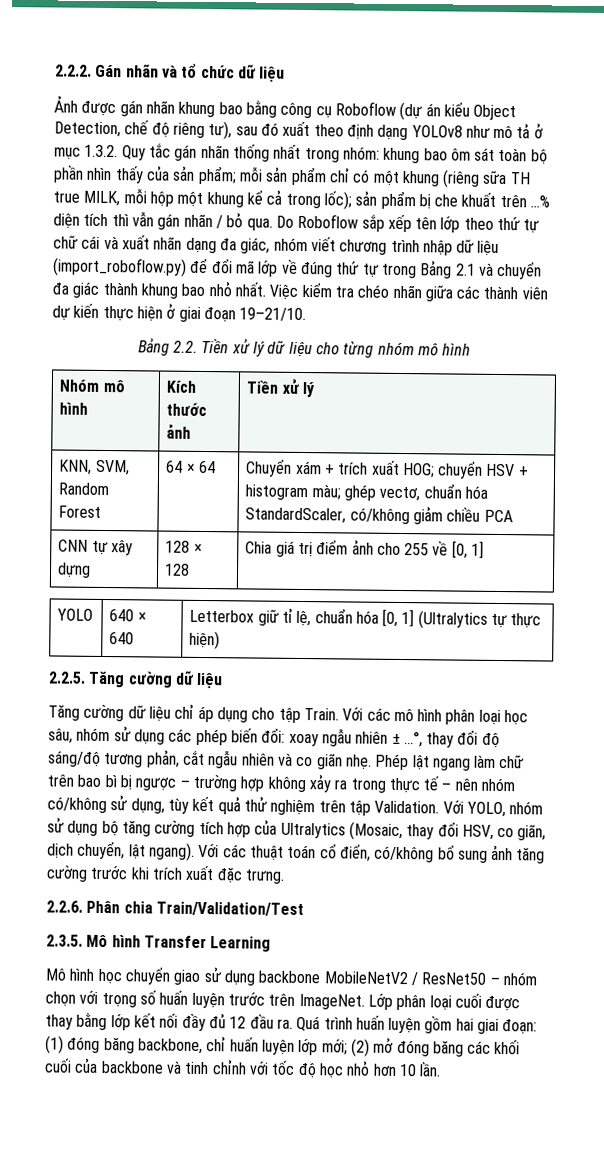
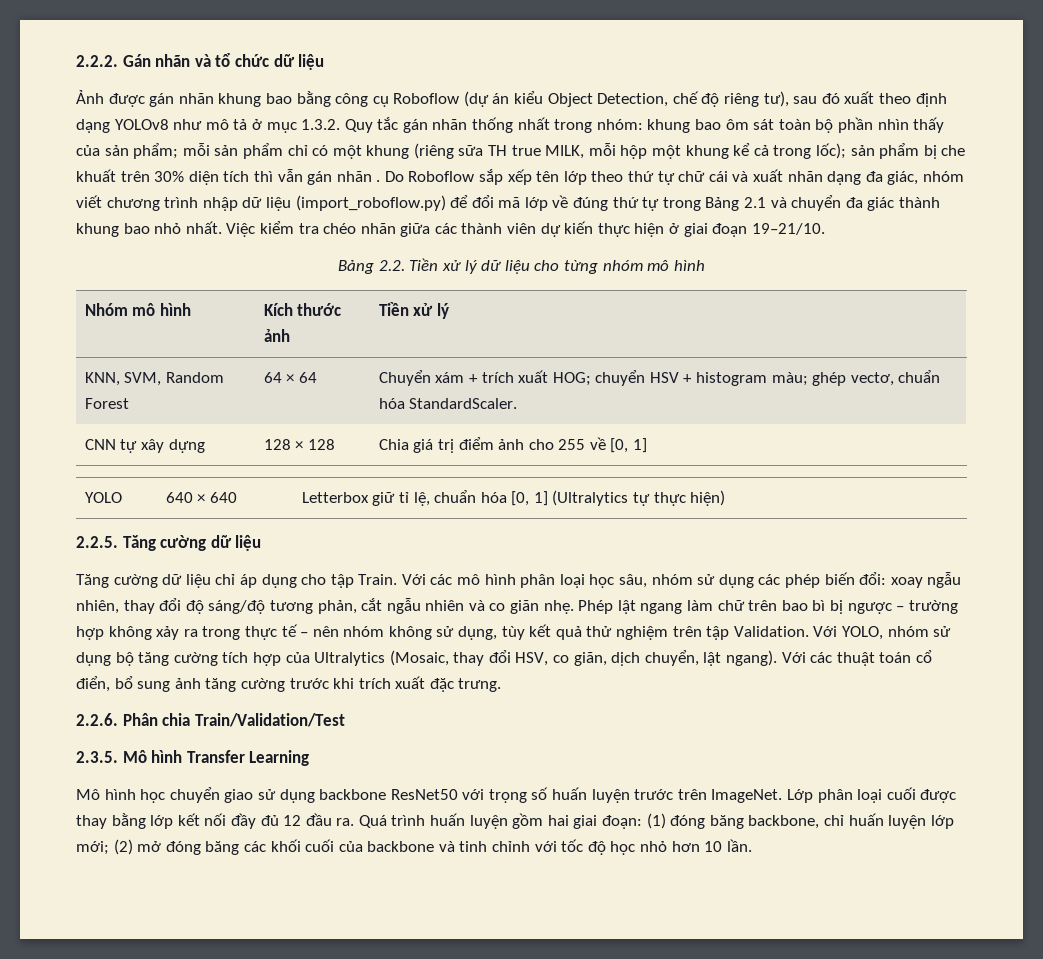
[530,195,551,208] …% -> [154,171,185,182] 30%
[215,212,273,231] / bỏ qua. -> [376,180,381,182] .
[245,506,513,525] StandardScaler, có/không giảm chiều PCA -> [409,398,518,409] StandardScaler.
[355,731,423,748] nhiên ± …°, -> [76,600,119,614] nhiên,
[47,796,107,814] có/không -> [388,626,432,640] không
[374,845,435,863] có/không -> (110, 684) none
[323,971,537,986] [45,991,76,1007] MobileNetV2 / ResNet50 – nhóm chọn -> [390,789,458,800] ResNet50

